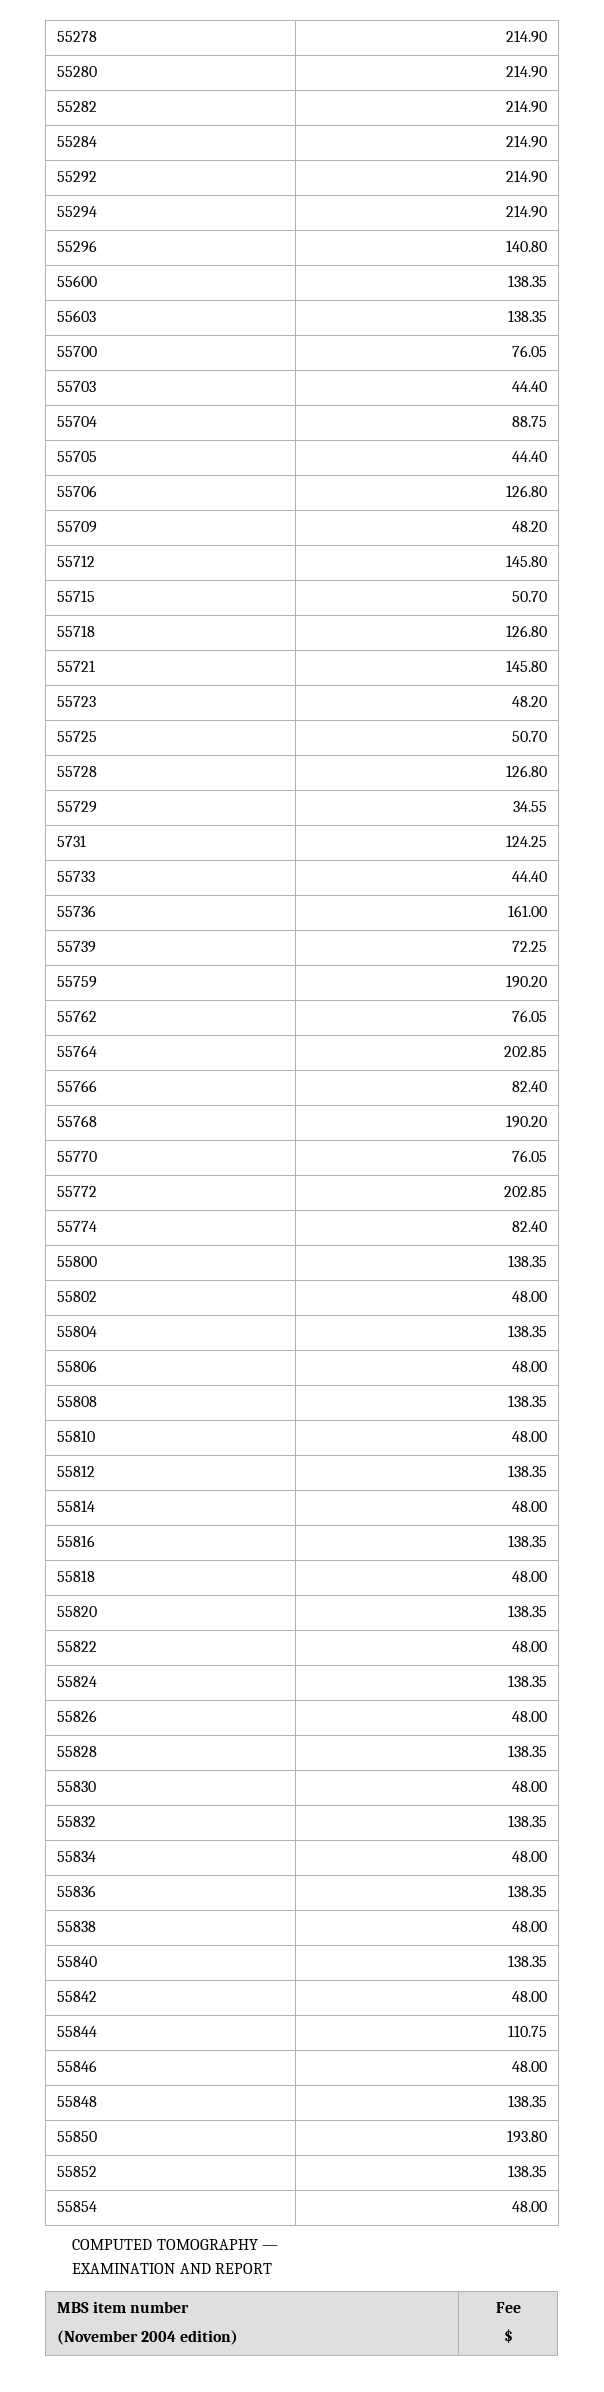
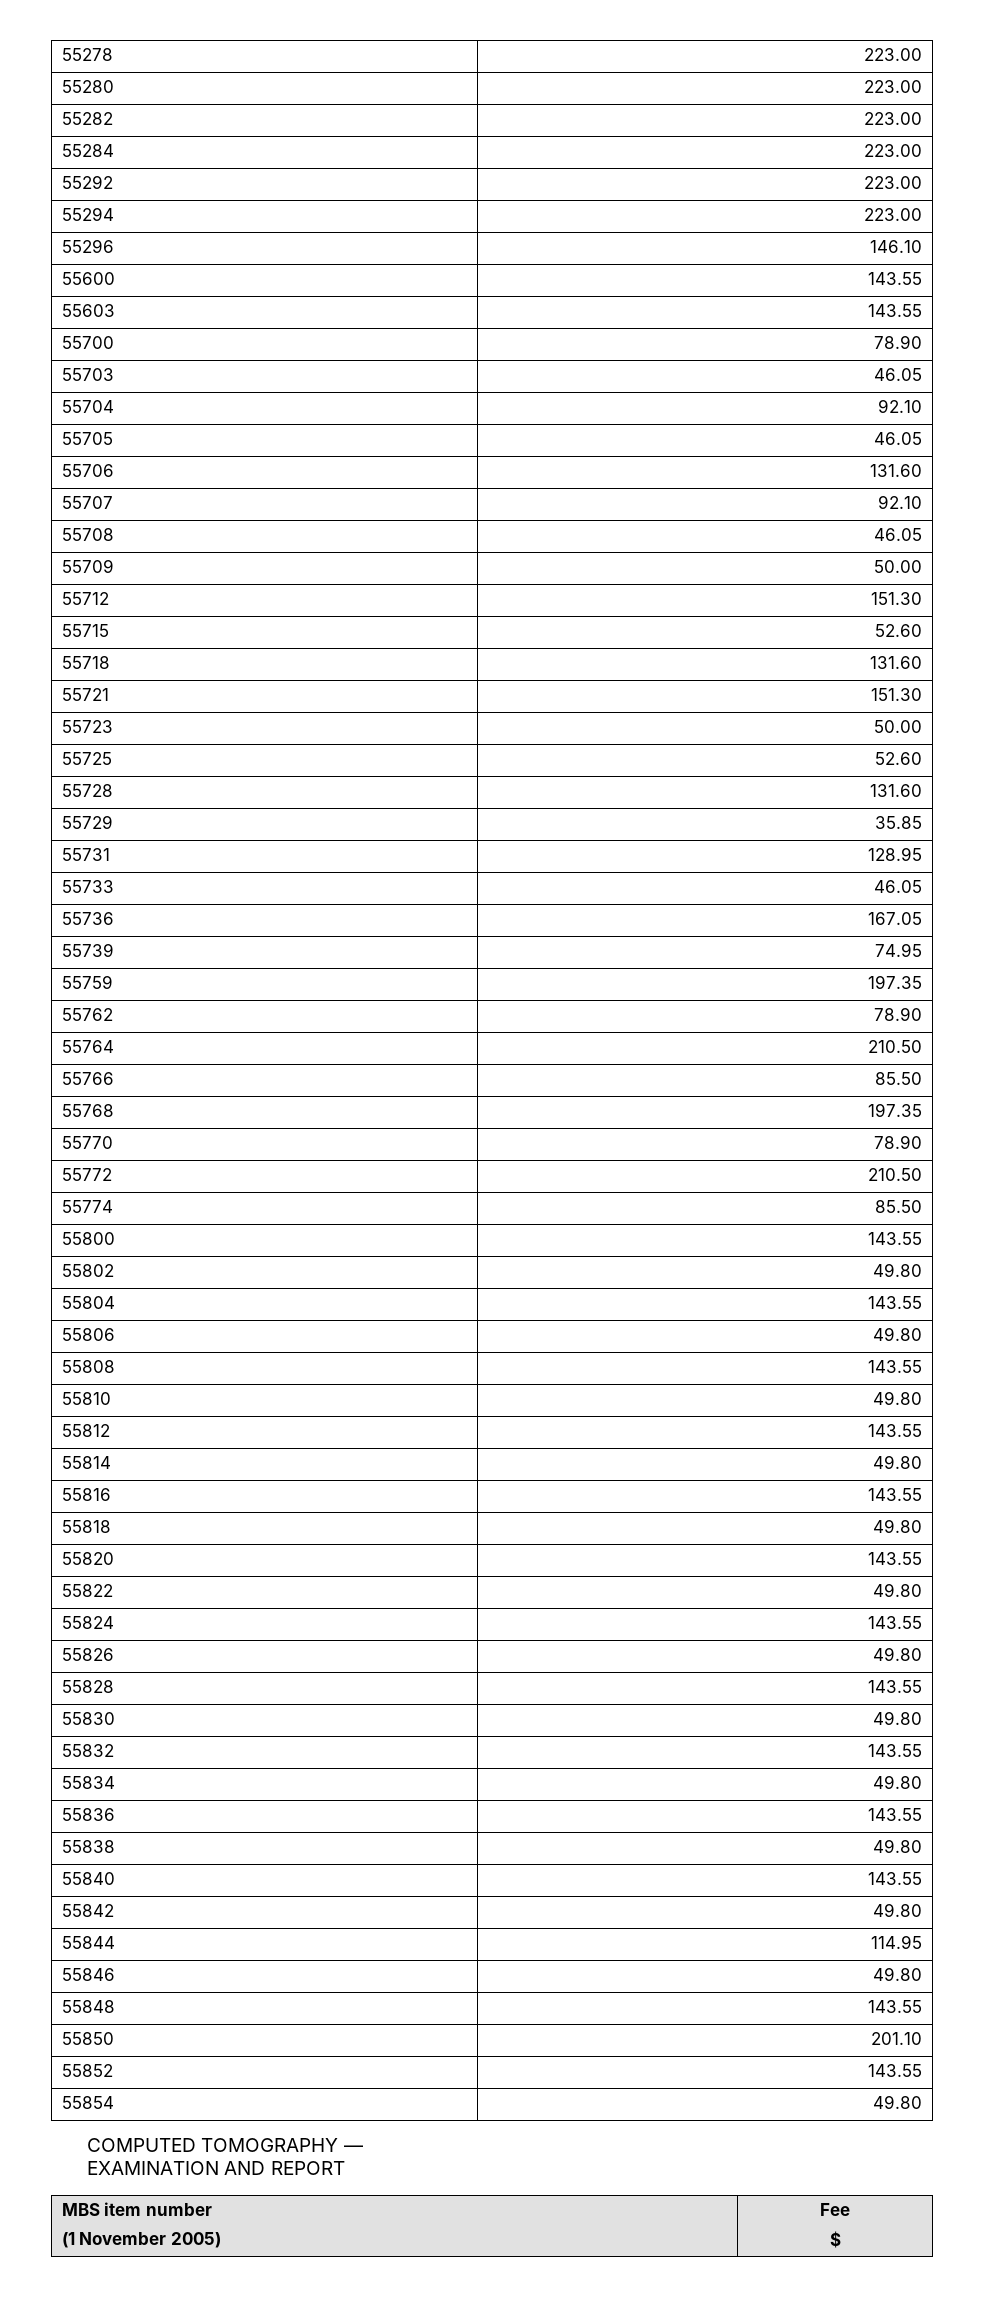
[505,30,547,43] 214.90 -> [864,48,923,61] 223.00
[505,65,547,78] 214.90 -> [864,80,923,93] 223.00
[505,100,547,113] 214.90 -> [864,112,923,125] 223.00
[505,135,547,148] 214.90 -> [864,144,923,157] 223.00
[505,170,547,183] 214.90 -> [864,176,923,189] 223.00
[505,205,547,218] 214.90 -> [864,208,923,221] 223.00
[505,240,547,252] 140.80 -> [870,240,923,253] 146.10
[507,275,547,287] 138.35 -> [868,272,923,285] 143.55
[507,310,547,322] 138.35 -> [868,304,923,317] 143.55
[511,345,547,357] 76.05 -> [874,335,923,349] 78.90
[511,381,547,392] 44.40 -> [874,368,923,381] 46.05
[511,416,547,427] 88.75 -> [878,399,923,413] 92.10
[511,451,547,462] 44.40 -> [874,432,923,445] 46.05
[505,485,547,497] 126.80 -> [870,464,923,477] [61,496,113,509] [878,495,923,509] [61,528,114,541] [874,528,923,541] 131.60 // 55707 | 92.10 // 55708 | 46.05
[511,521,547,532] 48.20 -> [874,560,923,573] 50.00
[505,555,547,567] 145.80 -> [871,592,923,605] 151.30
[511,591,547,602] 50.70 -> [875,624,923,637] 52.60
[505,625,547,637] 126.80 -> [870,656,923,669] 131.60
[505,660,547,672] 145.80 -> [871,688,923,701] 151.30
[511,696,547,707] 48.20 -> [874,720,923,733] 50.00
[511,731,547,742] 50.70 -> [875,752,923,765] 52.60
[505,765,547,777] 126.80 -> [870,784,923,797] 131.60
[512,801,547,812] [57,835,87,847] [505,835,547,847] 34.55 // 5731 | 124.25 -> [875,816,923,829] [61,848,110,861] [868,847,923,861] 35.85 // 55731 | 128.95
[511,871,547,882] 44.40 -> [874,880,923,893] 46.05
[507,905,547,917] 161.00 -> [868,912,923,925] 167.05
[511,941,547,952] 72.25 -> [875,943,923,957] 74.95
[505,975,547,988] 190.20 -> [868,975,923,989] 197.35
[511,1010,547,1022] 76.05 -> [874,1007,923,1021] 78.90
[503,1046,547,1057] 202.85 -> [868,1040,923,1053] 210.50
[511,1081,547,1092] 82.40 -> [875,1072,923,1085] 85.50
[505,1115,547,1128] 190.20 -> [868,1103,923,1117] 197.35
[511,1150,547,1162] 76.05 -> [874,1135,923,1149] 78.90
[503,1186,547,1197] 202.85 -> [868,1168,923,1181] 210.50
[511,1221,547,1232] 82.40 -> [875,1200,923,1213] 85.50
[507,1255,547,1267] 138.35 -> [868,1232,923,1245] 143.55
[511,1291,547,1302] 48.00 -> [873,1263,923,1277] 49.80
[507,1325,547,1337] 138.35 -> [868,1296,923,1309] 143.55
[511,1361,547,1372] 48.00 -> [873,1327,923,1341] 49.80
[507,1395,547,1407] 138.35 -> [868,1360,923,1373] 143.55
[511,1431,547,1442] 48.00 -> [873,1391,923,1405] 49.80
[507,1465,547,1477] 138.35 -> [868,1424,923,1437] 143.55
[511,1501,547,1512] 48.00 -> [873,1455,923,1469] 49.80
[507,1535,547,1547] 138.35 -> [868,1488,923,1501] 143.55
[511,1571,547,1582] 48.00 -> [873,1519,923,1533] 49.80
[507,1605,547,1617] 138.35 -> [868,1552,923,1565] 143.55
[511,1641,547,1652] 48.00 -> [873,1583,923,1597] 49.80
[507,1675,547,1687] 138.35 -> [868,1616,923,1629] 143.55
[511,1711,547,1722] 48.00 -> [873,1647,923,1661] 49.80
[507,1745,547,1757] 138.35 -> [868,1680,923,1693] 143.55
[511,1781,547,1792] 48.00 -> [873,1711,923,1725] 49.80
[507,1815,547,1827] 138.35 -> [868,1744,923,1757] 143.55
[511,1851,547,1862] 48.00 -> [873,1775,923,1789] 49.80
[507,1885,547,1897] 138.35 -> [868,1808,923,1821] 143.55
[511,1921,547,1932] 48.00 -> [873,1839,923,1853] 49.80
[507,1955,547,1967] 138.35 -> [868,1872,923,1885] 143.55
[511,1991,547,2002] 48.00 -> [873,1903,923,1917] 49.80
[507,2025,547,2037] 110.75 -> [871,1935,923,1949] 114.95
[511,2061,547,2072] 48.00 -> [873,1967,923,1981] 49.80
[507,2095,547,2107] 138.35 -> [868,2000,923,2013] 143.55
[506,2130,547,2143] 193.80 -> [871,2032,923,2045] 201.10
[507,2165,547,2177] 138.35 -> [868,2064,923,2077] 143.55
[511,2201,547,2212] 48.00 -> [873,2095,923,2109] 49.80
[57,2330,239,2345] (November 2004 edition) -> [61,2232,221,2248] (1 November 2005)

